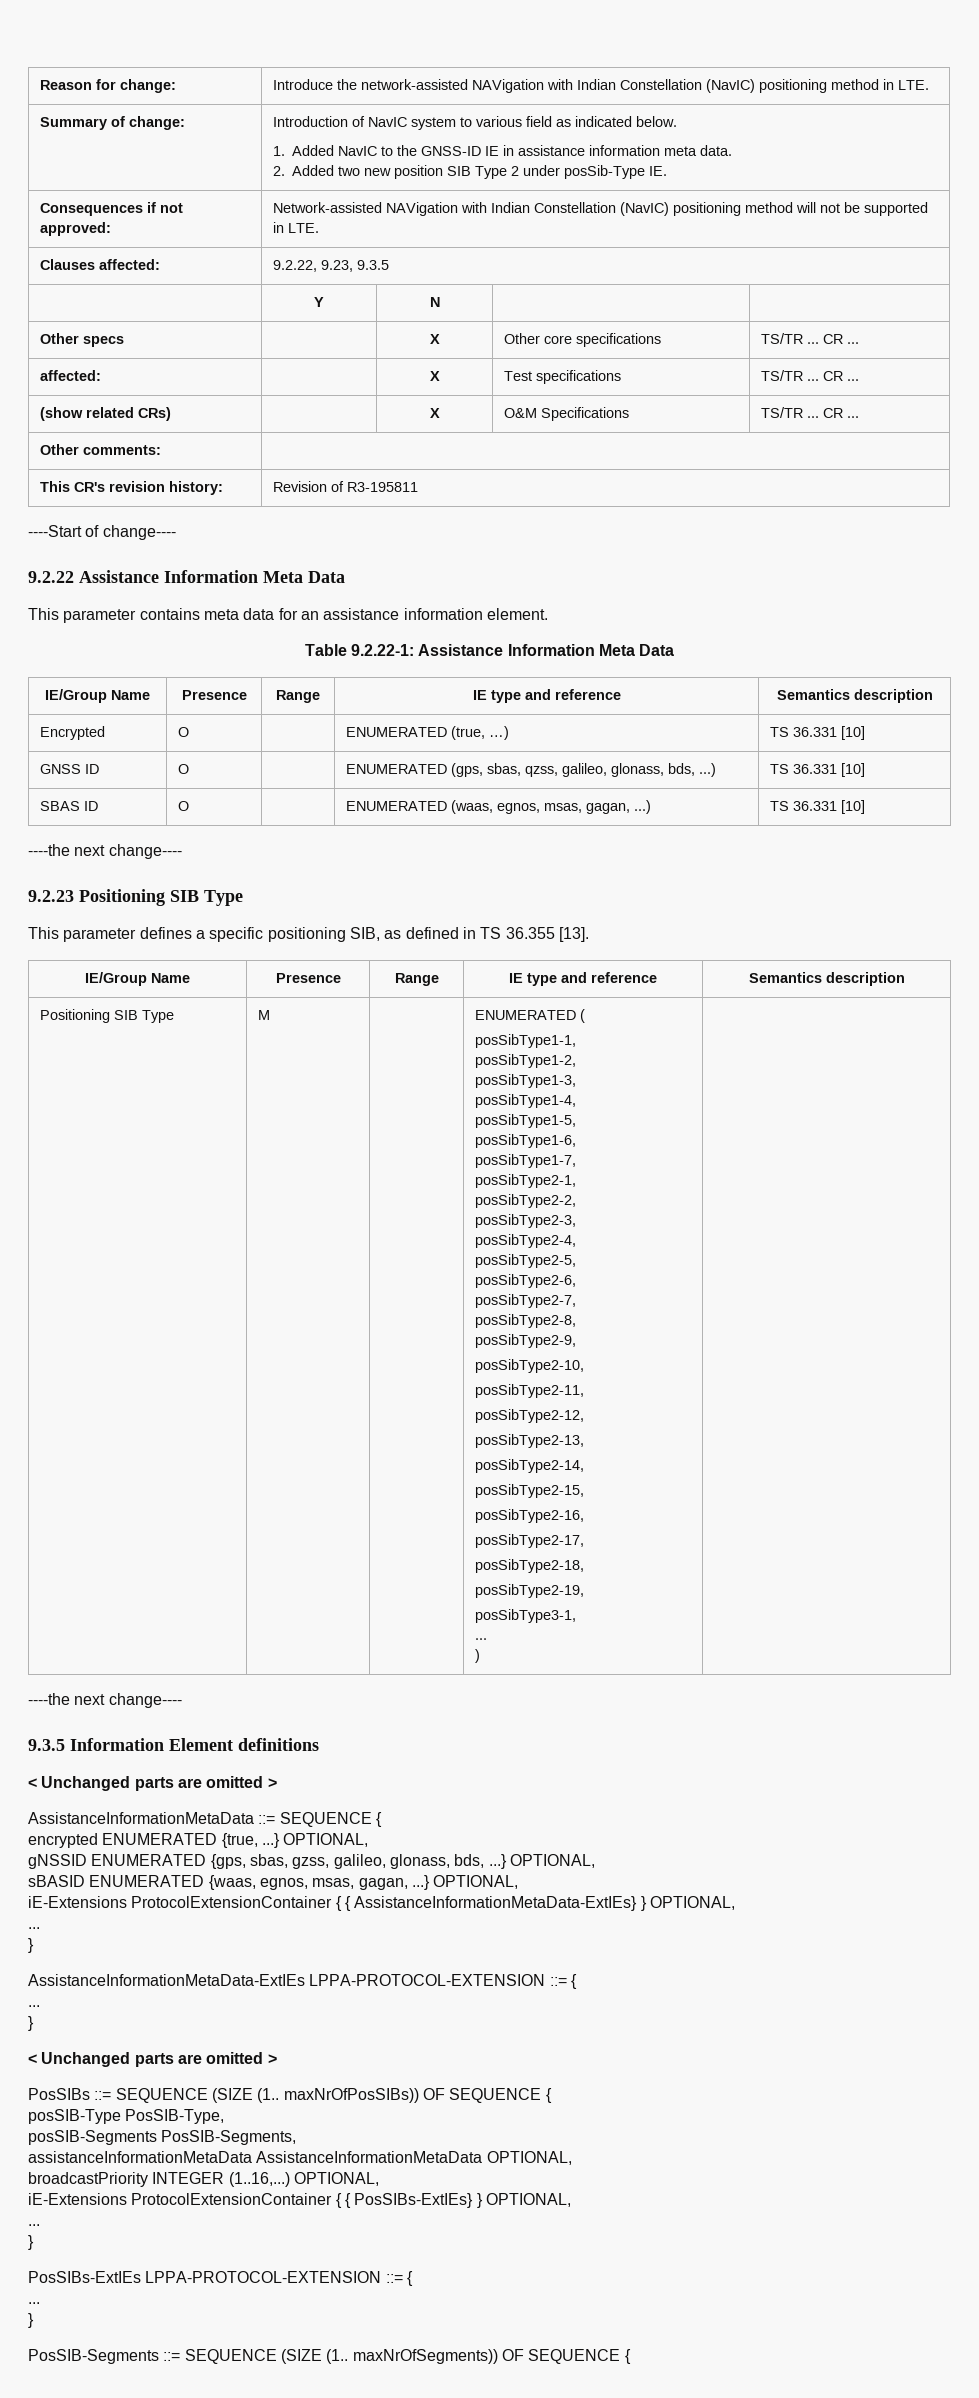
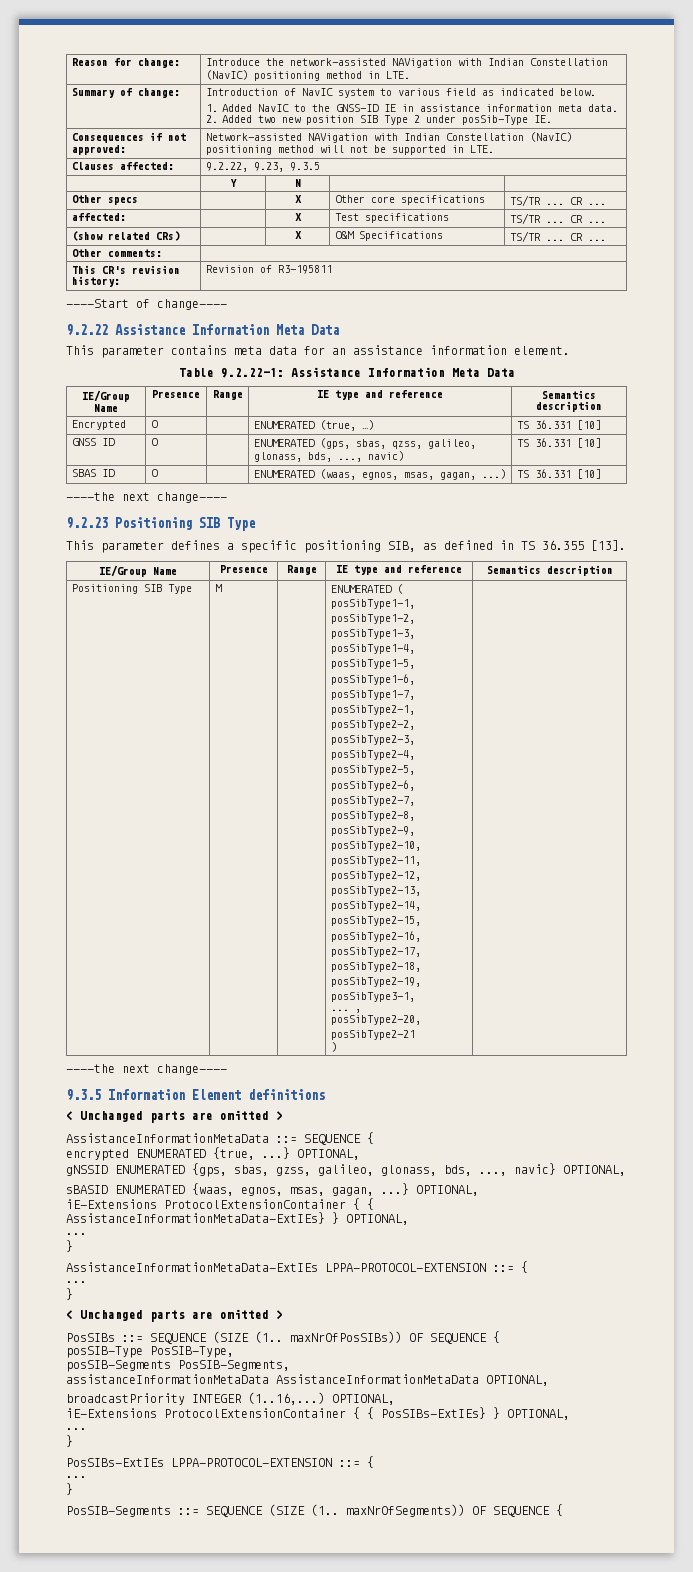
[699,763,717,777] ...) -> [337,451,404,462] ..., navic)
(488, 1639) none -> [354,1009,361,1013] [330,1015,421,1025] [330,1030,415,1040] , // posSibType2-20, // posSibType2-21
[488,1854,507,1869] ...} -> [479,1163,556,1176] ..., navic}

